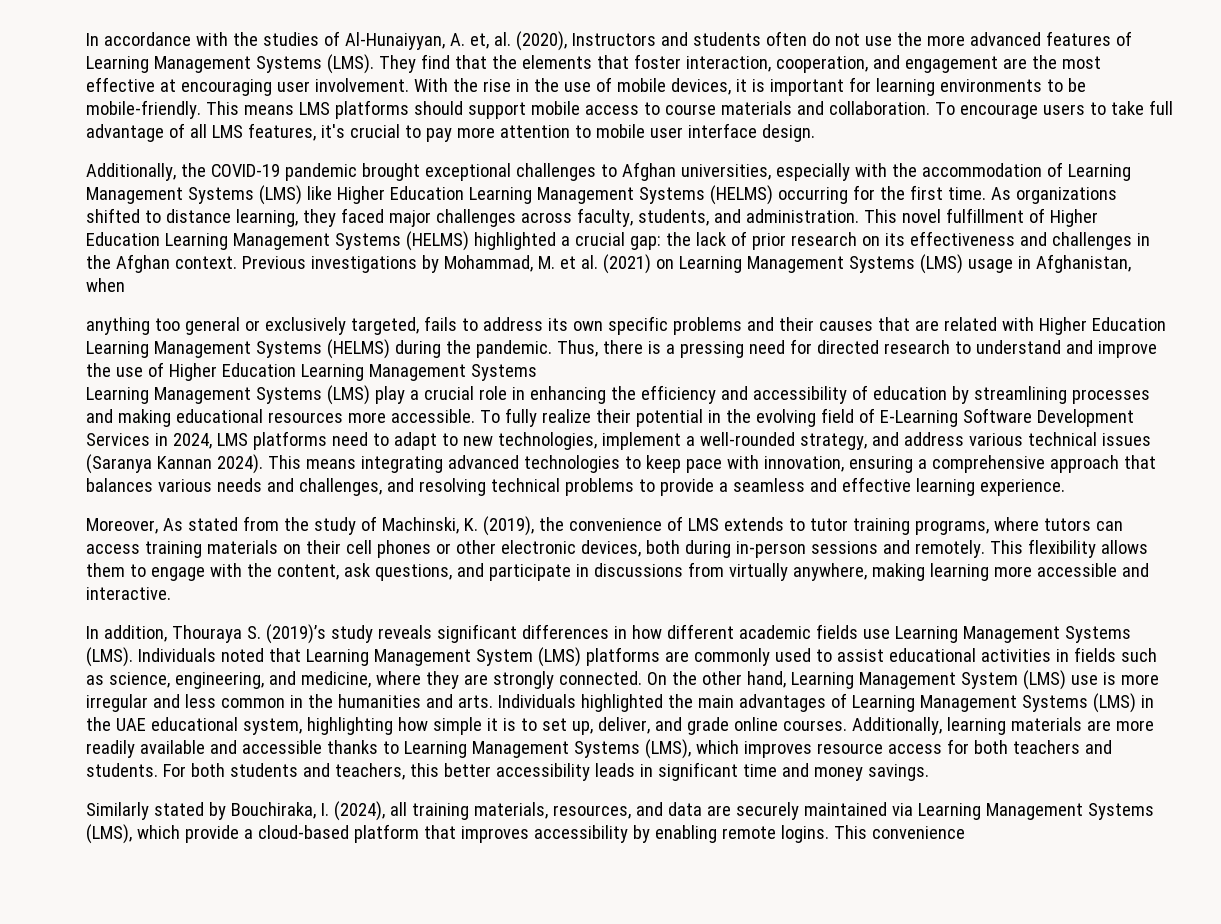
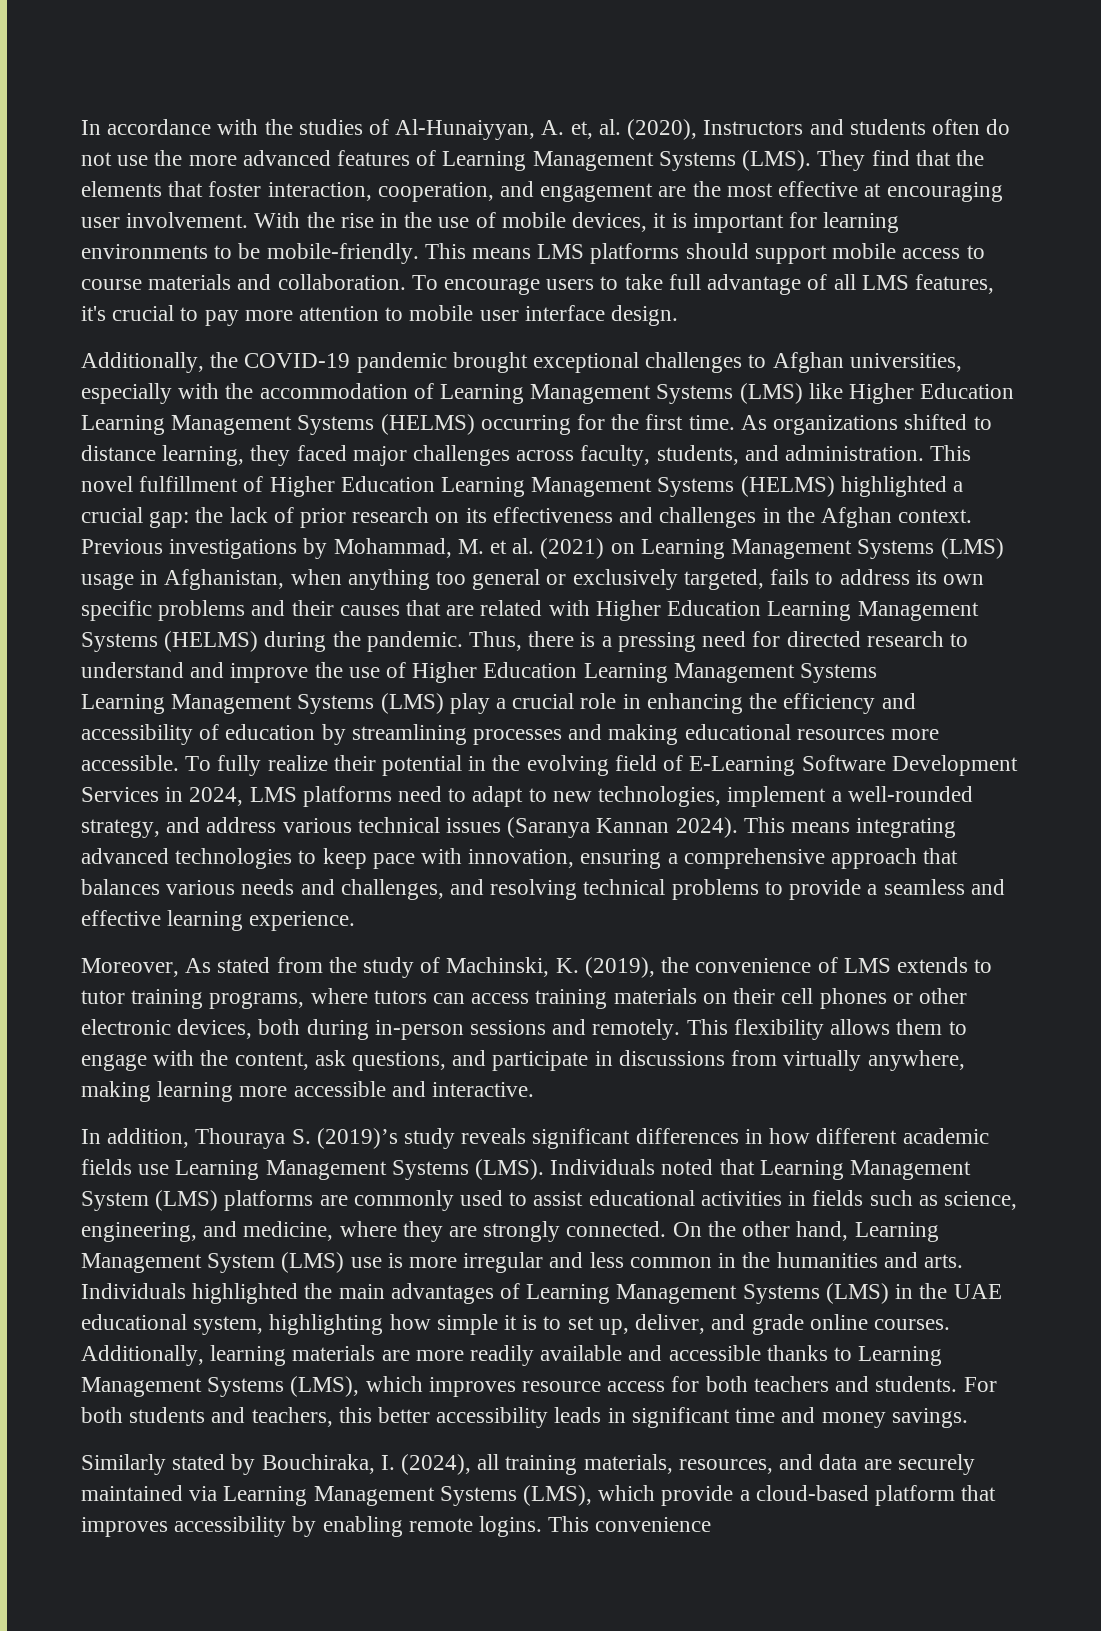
(125, 285) // -> (342, 577) none

